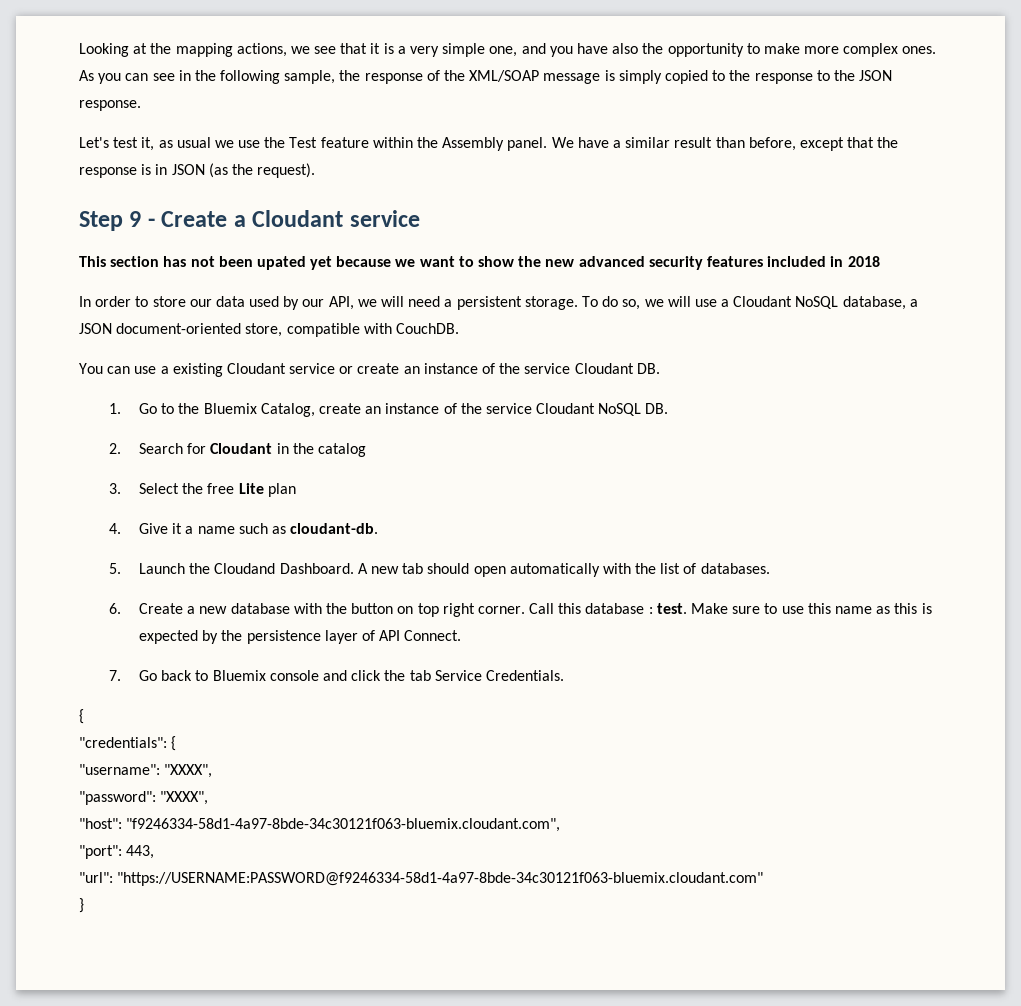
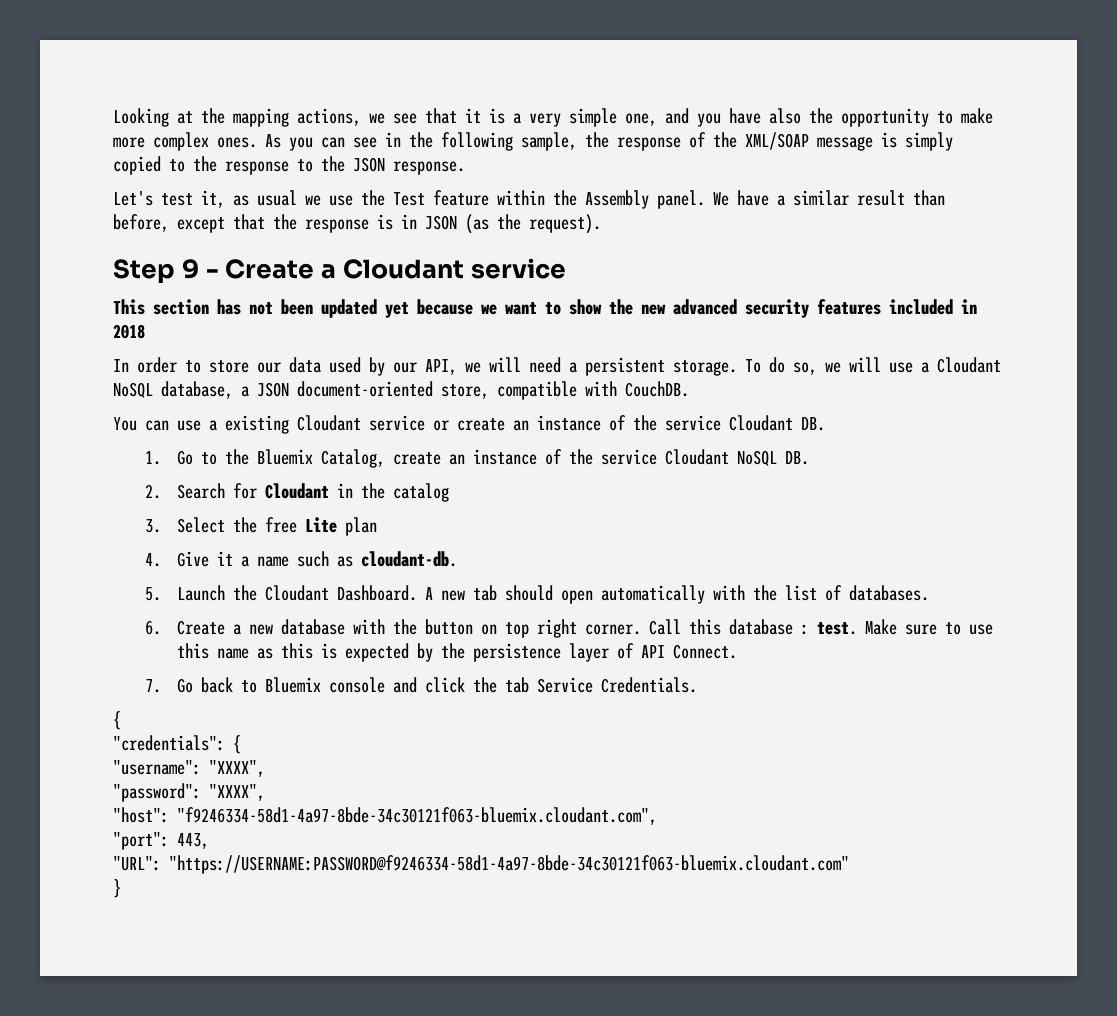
[256,256,306,270] upated -> [321,299,377,318] updated
[214,563,276,574] Cloudand -> [265,585,330,601] Cloudant
[79,872,113,883] "url": -> [113,856,161,871] "URL":

